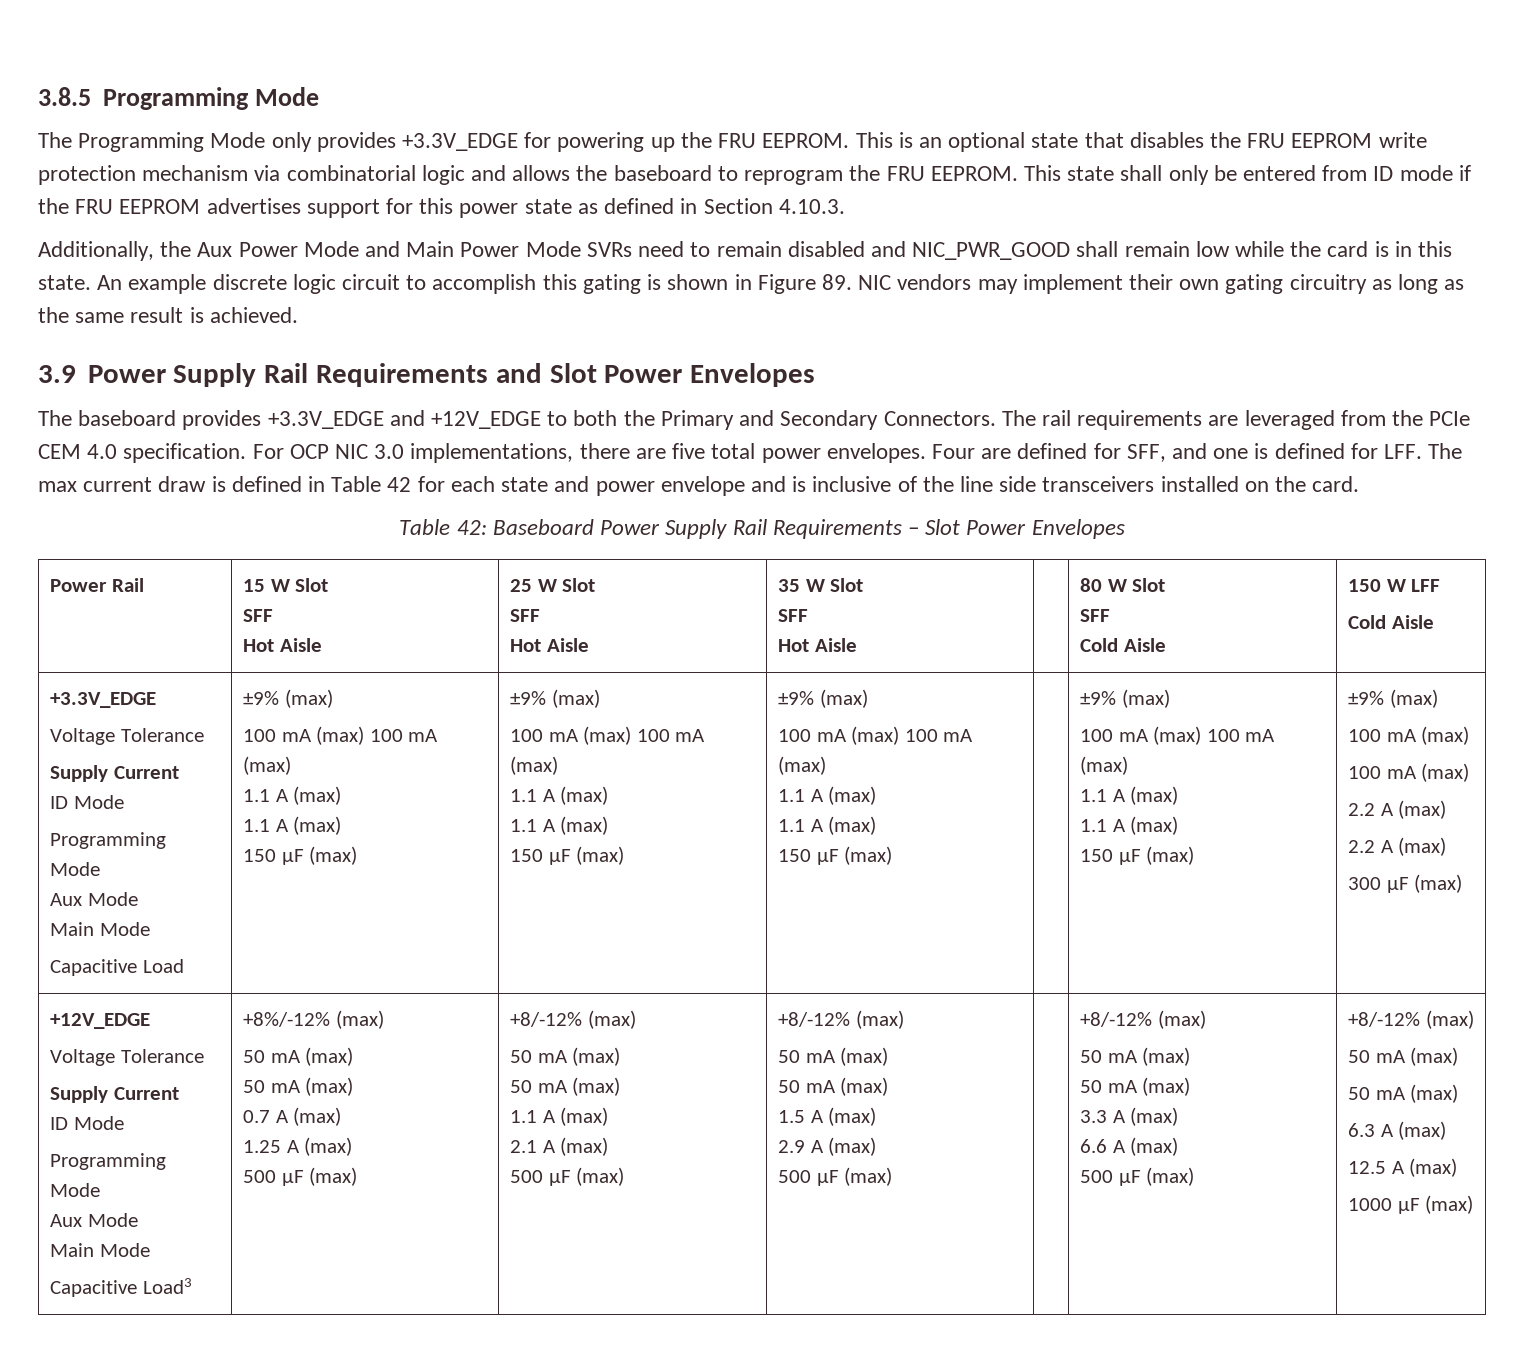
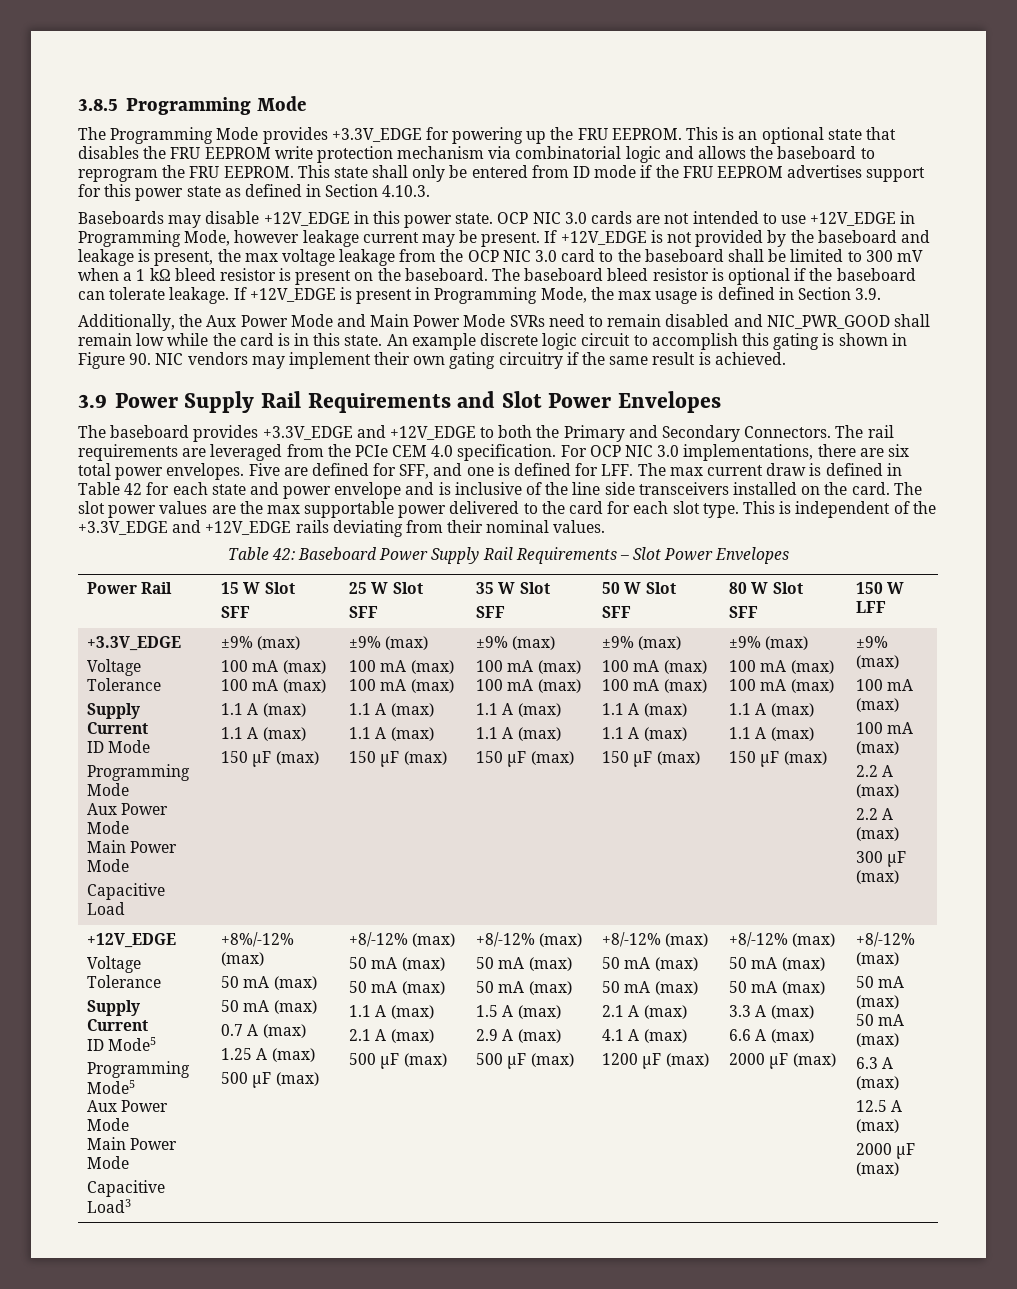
[271,132,312,152] only -> (259, 133) none
(845, 206) none -> [78,211,916,228] [78,230,930,247] [78,249,923,266] [78,268,916,285] [78,287,882,304] // Baseboards may disable +12V_EDGE in this power state. OCP NIC 3.0 cards are not intended to use +12V_EDGE in Programming Mode, however leakage current may be present. If +12V_EDGE is not provided by the baseboard and leakage is present, the max voltage leakage from the OCP NIC 3.0 card to the baseboard shall be limited to 300 mV when a 1 kΩ bleed resistor is present on the baseboard. The baseboard bleed resistor is optional if the baseboard can tolerate leakage. If +12V_EDGE is present in Programming Mode, the max usage is defined in Section 3.9.
[821,274,852,290] 89. -> [129,353,152,365] 90.
[1371,274,1465,294] as long as -> [566,352,579,365] if
[672,443,706,459] five -> [887,444,909,457] six
[931,444,975,459] Four -> [248,463,280,476] Five
(1360, 484) none -> [893,482,922,495] [78,501,936,518] [78,520,606,537] The slot power values are the max supportable power delivered to the card for each slot type. This is independent of the +3.3V_EDGE and +12V_EDGE rails deviating from their nominal values.
[243,638,322,652] // Hot Aisle -> (251, 612) none
[510,638,589,652] // Hot Aisle -> (379, 612) none
[778,638,857,652] // Hot Aisle | -> [602,582,676,594] [602,606,632,618] | 50 W Slot // SFF
[1080,638,1166,652] // Cold Aisle -> (759, 612) none
[1348,615,1434,629] // Cold Aisle -> (887, 607) none
[87,892,138,906] [50,922,95,936] Mode // Main -> [121,803,169,815] [87,821,130,834] [87,840,178,853] Power Mode // Main Power
(893, 855) none -> [602,636,682,650] [602,660,707,674] [602,679,707,693] [602,703,687,717] [602,727,687,741] [602,751,700,767] ±9% (max) // 100 mA (max) 100 mA (max) // 1.1 A (max) // 1.1 A (max) // 150 μF (max)
[73,1116,124,1130] [50,1153,167,1170] [50,1183,101,1197] [50,1213,138,1227] [50,1243,95,1257] Mode // Programming Mode // Aux Mode // Main -> [108,1037,157,1051] [87,1061,191,1078] [87,1080,136,1094] [87,1100,169,1112] [87,1118,130,1131] [87,1137,178,1150] Mode5 // Programming Mode5 // Aux Power Mode // Main Power
(893, 1176) none -> [602,932,709,947] [602,957,698,971] [602,981,698,995] [602,1005,687,1019] [602,1029,687,1043] [602,1053,709,1069] +8/-12% (max) // 50 mA (max) // 50 mA (max) // 2.1 A (max) // 4.1 A (max) // 1200 μF (max)
[1080,1170,1114,1183] 500 -> [729,1053,766,1065] 2000
[1348,1198,1393,1211] 1000 -> [856,1143,893,1155] 2000

